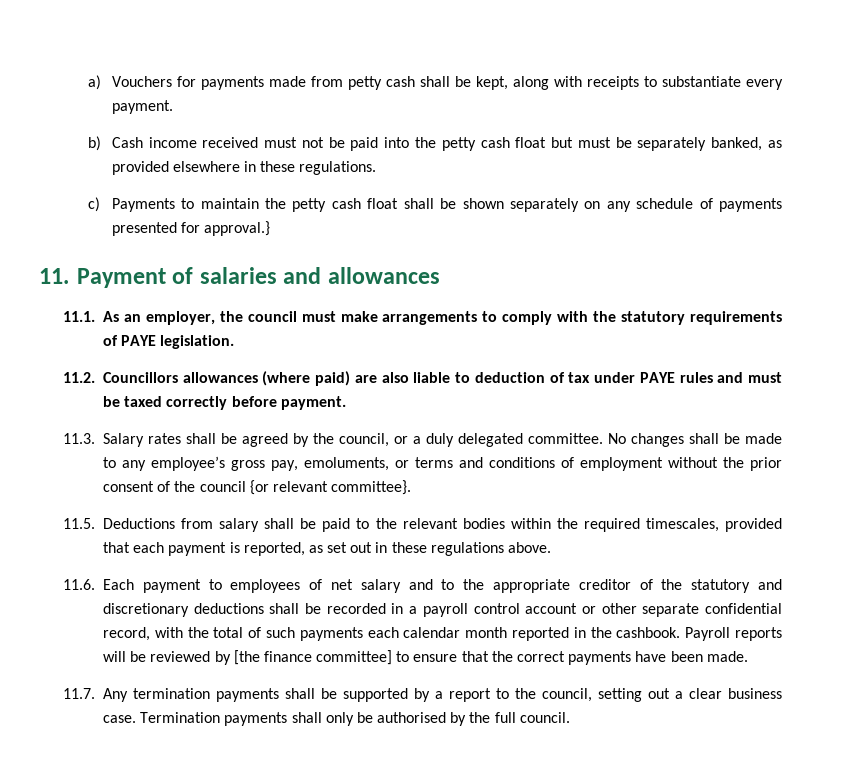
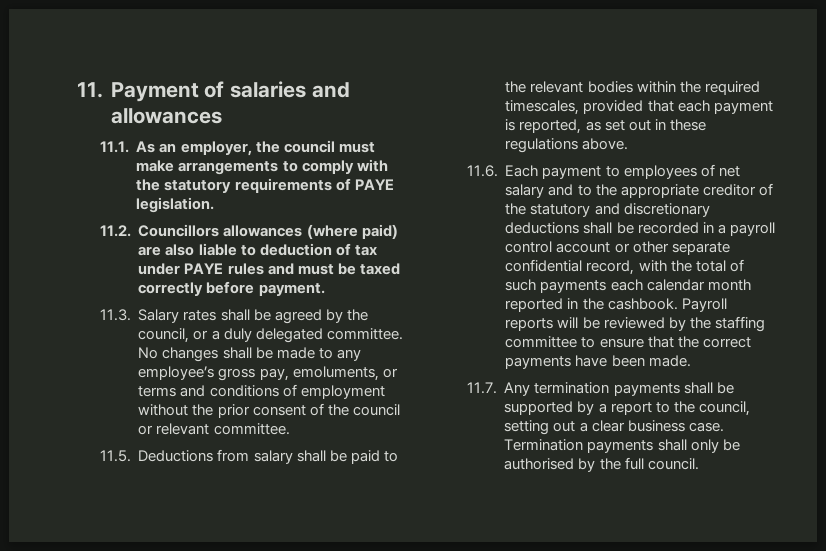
[87,75,784,90] [111,100,173,114] [87,136,783,151] [111,161,377,175] [87,197,783,212] [111,221,271,236] a) Vouchers for payments made from petty cash shall be kept, along with receipts to substantiate every payment. // b) Cash income received must not be paid into the petty cash float but must be separately banked, as provided elsewhere in these regulations. // c) Payments to maintain the petty cash float shall be shown separately on any schedule of payments presented for approval.} // -> (77, 90) none
[249,480,412,495] {or relevant committee}. -> [138,423,290,435] or relevant committee.
[233,650,393,665] [the finance committee] -> [689,316,765,332] [505,336,578,348] the staffing committee

